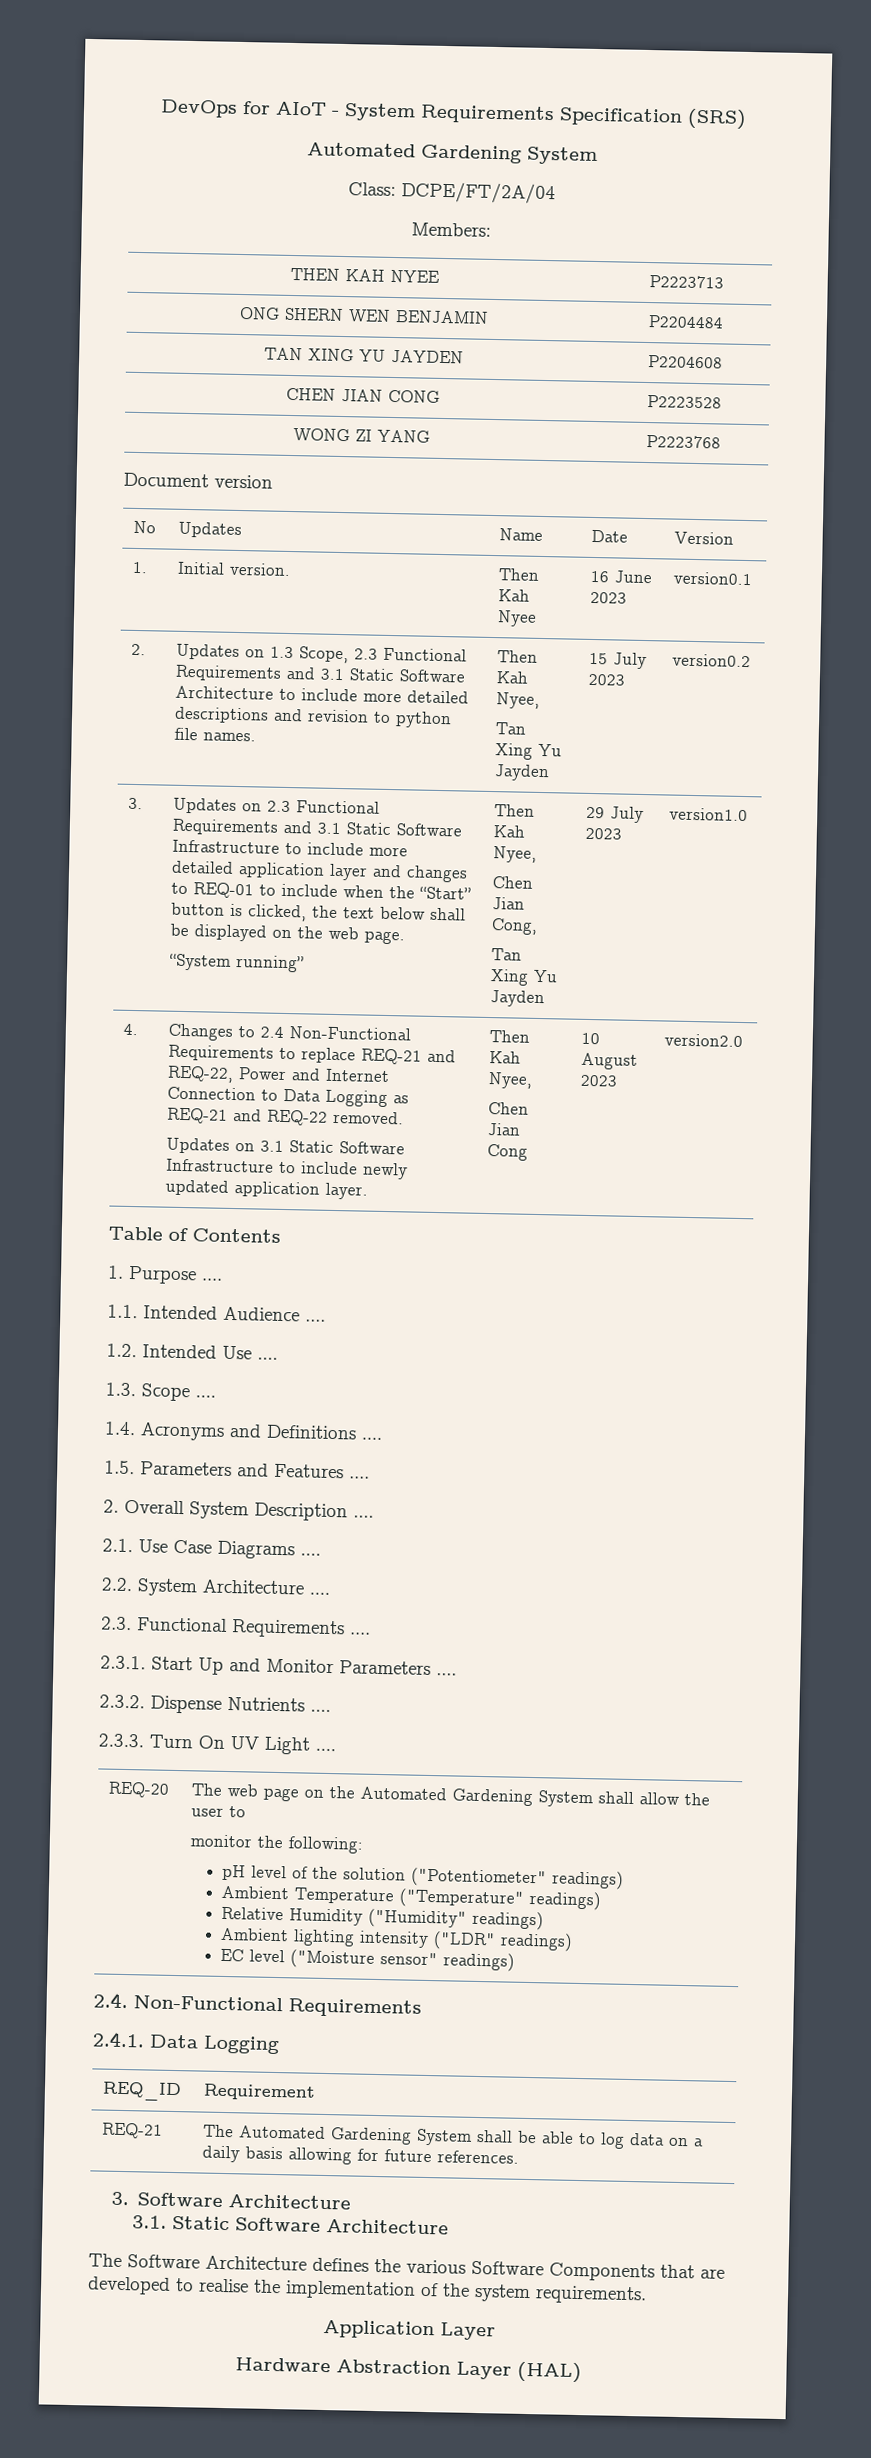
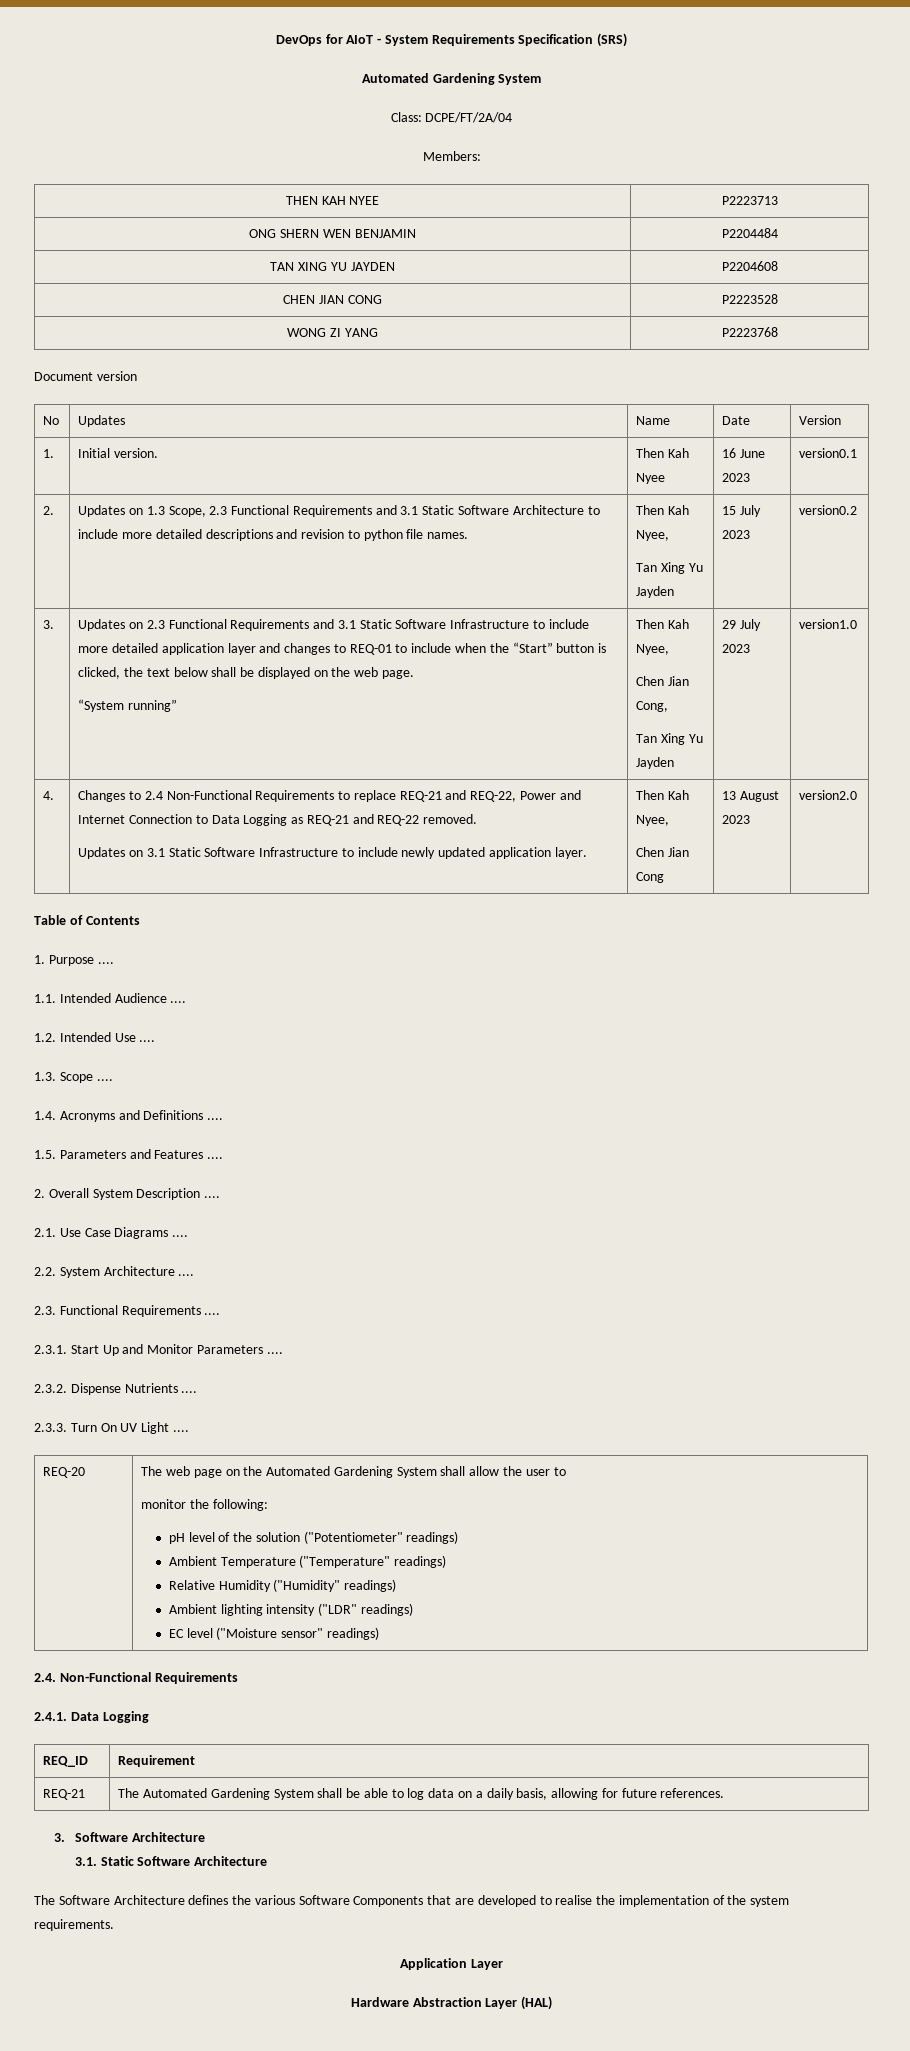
[581,1032,601,1045] 10 -> [722,791,737,800] 13
[245,2146,284,2160] basis -> [516,1788,548,1800] basis,

